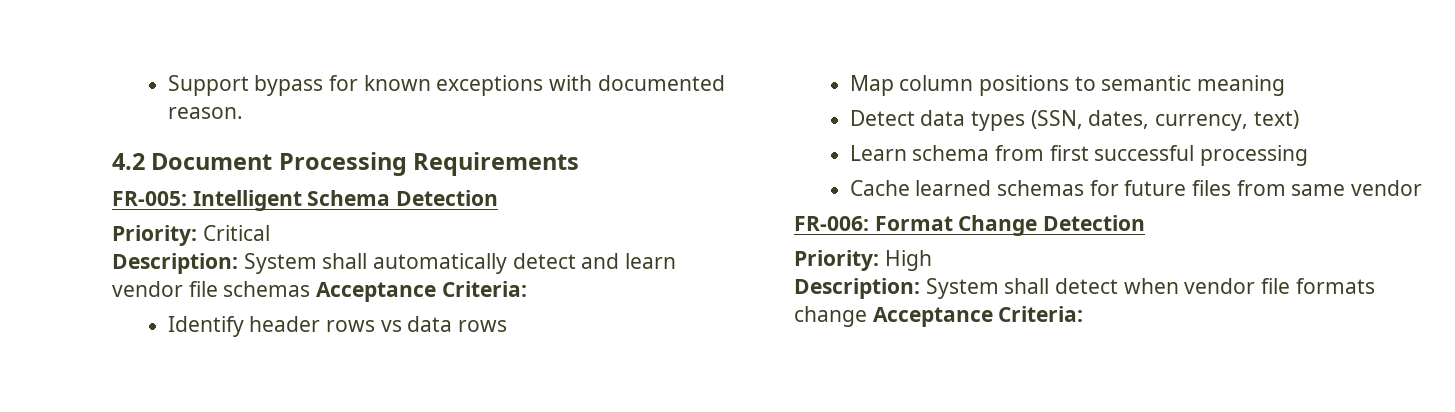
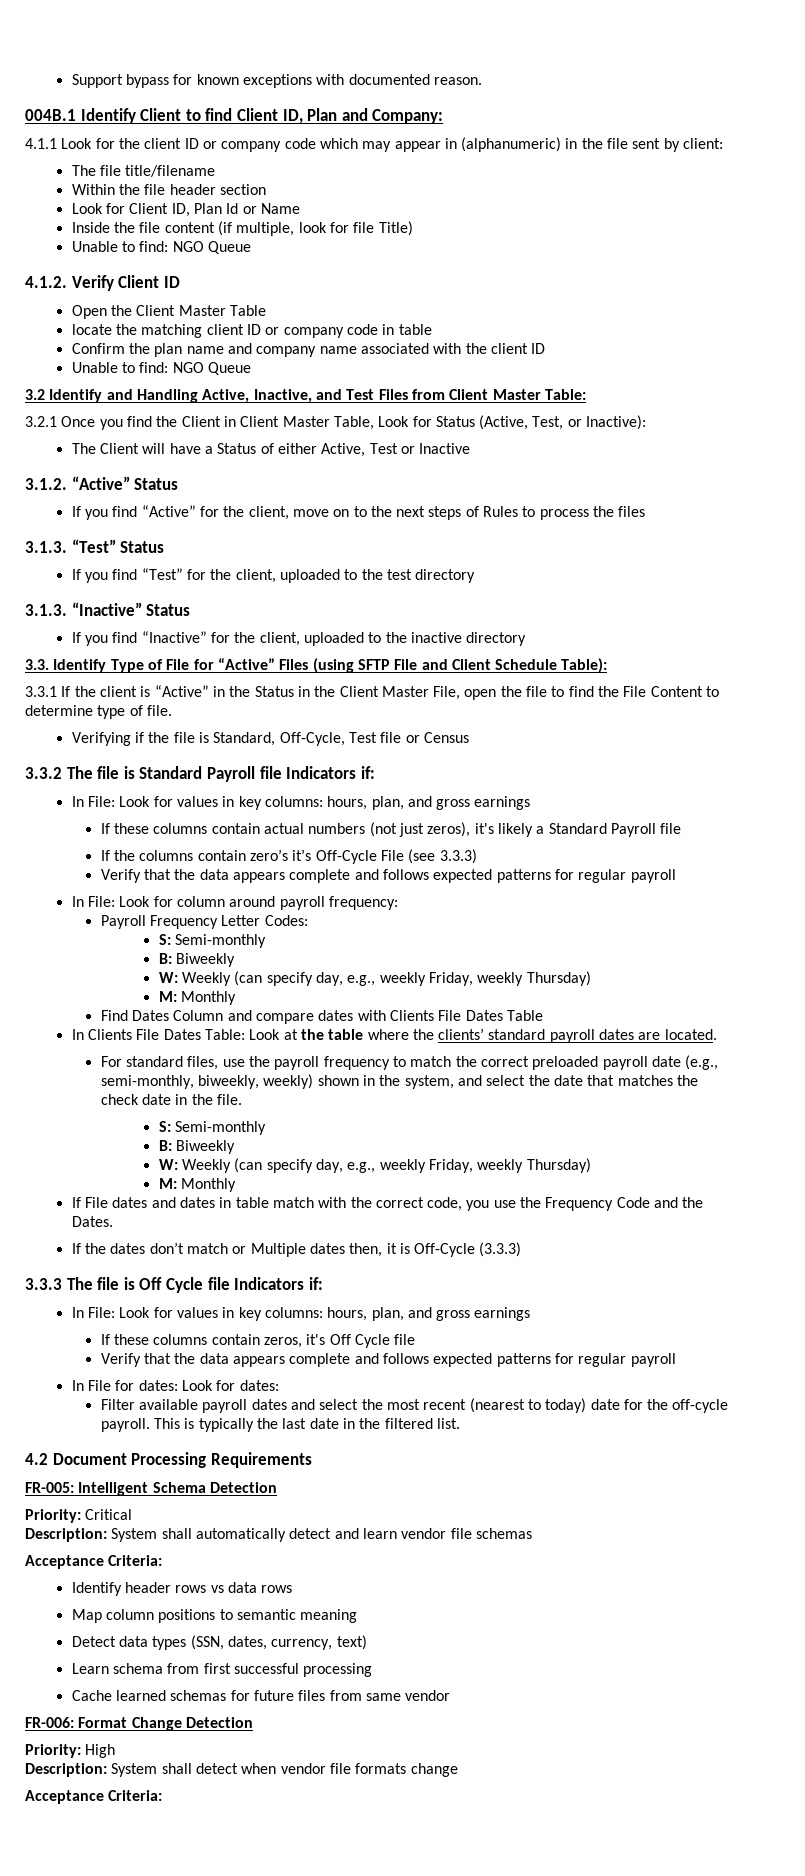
(243, 113) none -> [25,108,444,124] [25,137,724,152] [71,165,216,177] [71,184,266,195] [71,203,300,217] [71,221,413,236] [71,241,251,254] [25,275,180,291] [71,305,266,319] [71,324,432,338] [71,343,546,357] [71,362,251,375] [25,389,586,403] [25,415,647,430] [71,443,471,457] [25,476,179,490] [71,505,646,520] [25,539,165,553] [71,568,476,583] [25,602,191,616] [71,631,527,646] [25,658,608,673] [25,685,720,700] [25,705,172,719] [71,732,469,746] [25,766,375,782] [71,796,531,810] [100,822,682,837] [100,849,477,864] [100,869,676,883] [71,896,398,910] [100,915,308,929] [158,934,267,948] [158,953,236,967] [158,971,591,986] [158,991,237,1005] [100,1010,543,1024] [71,1028,717,1043] [100,1055,719,1070] [100,1074,698,1089] [100,1094,242,1105] [158,1121,267,1135] [158,1140,236,1154] [158,1158,591,1173] [158,1178,237,1192] [71,1197,704,1211] [71,1216,113,1227] [71,1242,522,1257] [25,1277,323,1293] [71,1307,531,1321] [100,1334,416,1348] [100,1353,676,1367] [71,1380,279,1391] [100,1398,729,1413] [100,1418,460,1432] // 004B.1 Identify Client to find Client ID, Plan and Company: // 4.1.1 Look for the client ID or company code which may appear in (alphanumeric) in the file sent by client: // The file title/filename // Within the file header section // Look for Client ID, Plan Id or Name // Inside the file content (if multiple, look for file Title) // Unable to find: NGO Queue // 4.1.2. Verify Client ID // Open the Client Master Table // locate the matching client ID or company code in table // Confirm the plan name and company name associated with the client ID // Unable to find: NGO Queue // 3.2 Identify and Handling Active, Inactive, and Test Files from Client Master Table: // 3.2.1 Once you find the Client in Client Master Table, Look for Status (Active, Test, or Inactive): // The Client will have a Status of either Active, Test or Inactive // 3.1.2. “Active” Status // If you find “Active” for the client, move on to the next steps of Rules to process the files // 3.1.3. “Test” Status // If you find “Test” for the client, uploaded to the test directory // 3.1.3. “Inactive” Status // If you find “Inactive” for the client, uploaded to the inactive directory // 3.3. Identify Type of File for “Active” Files (using SFTP File and Client Schedule Table): // 3.3.1 If the client is “Active” in the Status in the Client Master File, open the file to find the File Content to determine type of file. // Verifying if the file is Standard, Off-Cycle, Test file or Census // 3.3.2 The file is Standard Payroll file Indicators if: // In File: Look for values in key columns: hours, plan, and gross earnings // If these columns contain actual numbers (not just zeros), it's likely a Standard Payroll file // If the columns contain zero’s it’s Off-Cycle File (see 3.3.3) // Verify that the data appears complete and follows expected patterns for regular payroll // In File: Look for column around payroll frequency: // Payroll Frequency Letter Codes: // S: Semi-monthly // B: Biweekly // W: Weekly (can specify day, e.g., weekly Friday, weekly Thursday) // M: Monthly // Find Dates Column and compare dates with Clients File Dates Table // In Clients File Dates Table: Look at the table where the clients’ standard payroll dates are located. // For standard files, use the payroll frequency to match the correct preloaded payroll date (e.g., semi-monthly, biweekly, weekly) shown in the system, and select the date that matches the check date in the file. // S: Semi-monthly // B: Biweekly // W: Weekly (can specify day, e.g., weekly Friday, weekly Thursday) // M: Monthly // If File dates and dates in table match with the correct code, you use the Frequency Code and the Dates. // If the dates don’t match or Multiple dates then, it is Off-Cycle (3.3.3) // 3.3.3 The file is Off Cycle file Indicators if: // In File: Look for values in key columns: hours, plan, and gross earnings // If these columns contain zeros, it's Off Cycle file // Verify that the data appears complete and follows expected patterns for regular payroll // In File for dates: Look for dates: // Filter available payroll dates and select the most recent (nearest to today) date for the off-cycle payroll. This is typically the last date in the filtered list.
(311, 289) none -> (532, 1533) //
(867, 316) none -> (458, 1770) //

